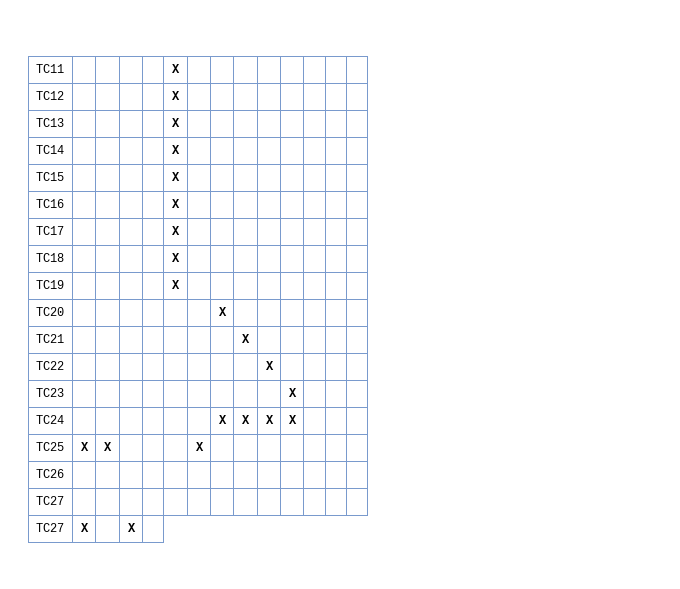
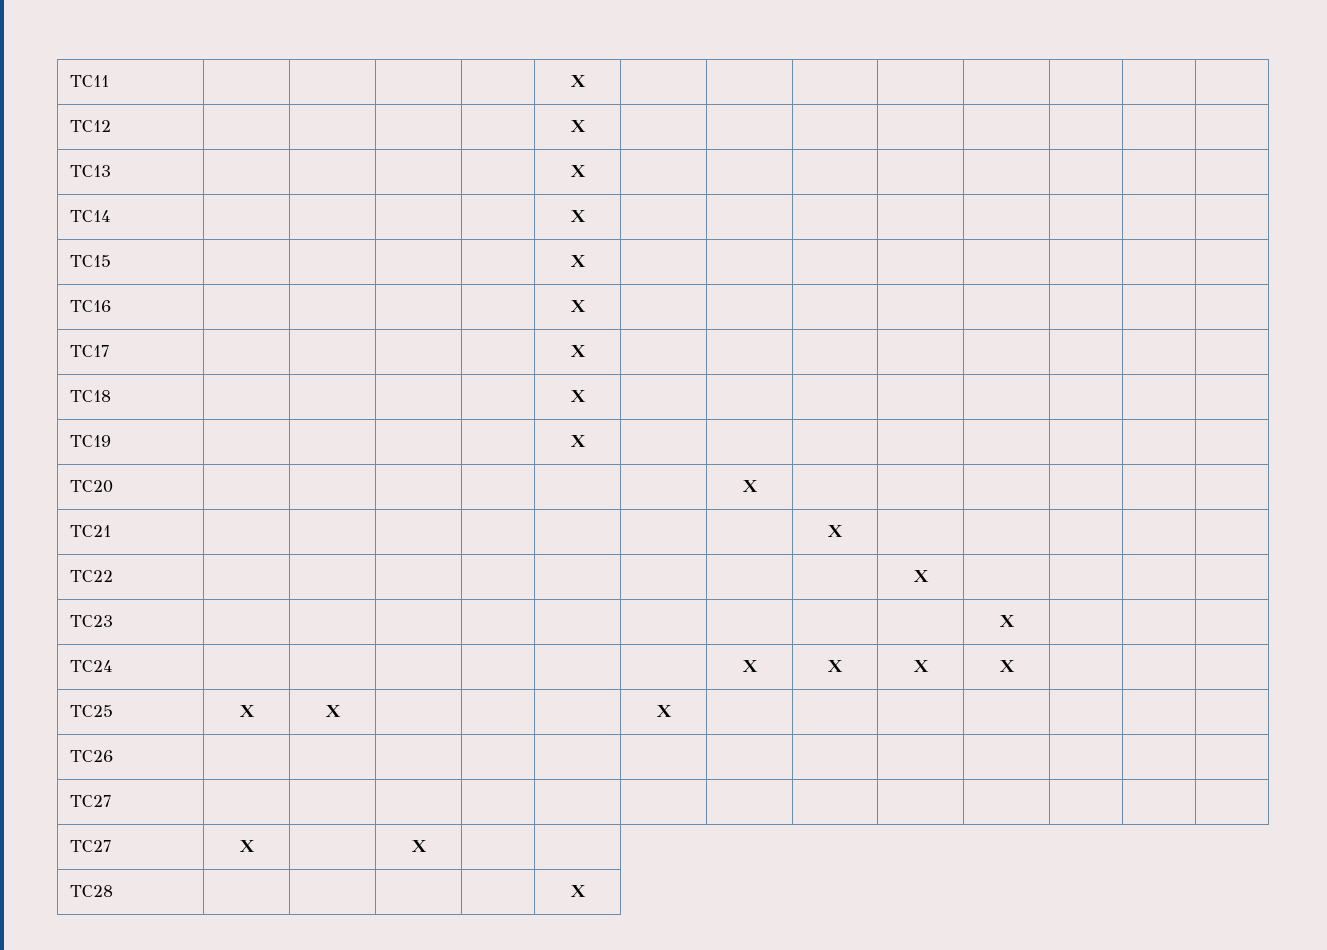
(136, 527) none -> [70,885,114,897] [570,885,586,897] | // TC28 | | | | | X

